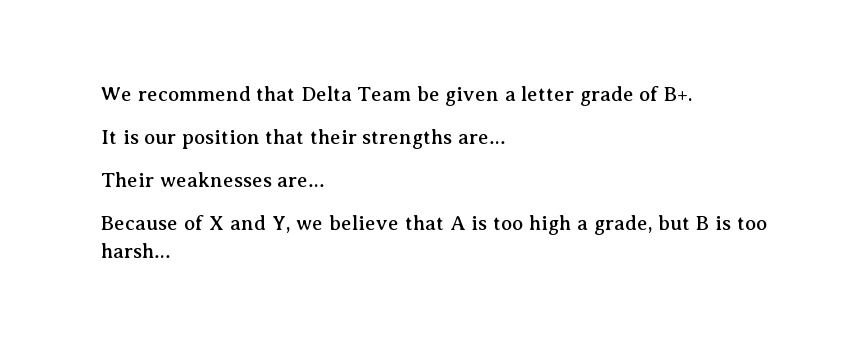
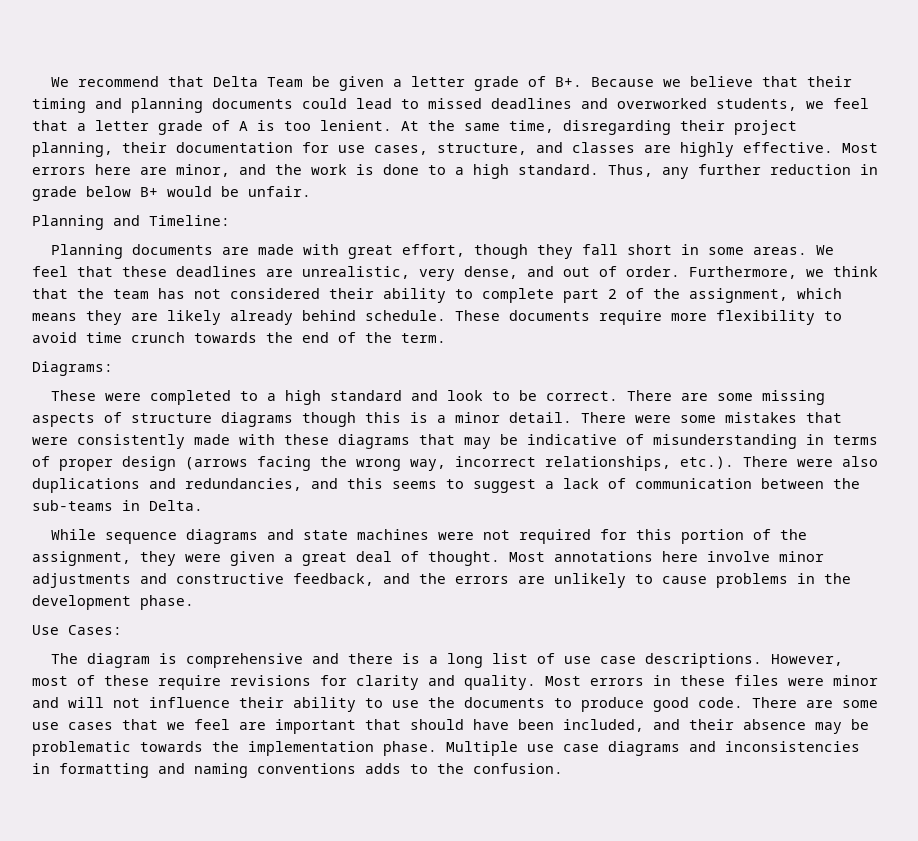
[101,129,506,149] [101,172,326,187] [101,215,768,235] [101,243,171,258] // It is our position that their strengths are… // Their weaknesses are… // Because of X and Y, we believe that A is too high a grade, but B is too harsh… -> [591,76,853,87] [32,98,869,113] [32,120,797,135] [32,142,878,157] [32,164,878,179] [32,186,311,201] [32,215,230,230] [51,244,835,259] [32,266,878,281] [32,288,842,303] [32,310,842,325] [32,332,446,343] [32,361,113,376] [51,390,826,405] [32,412,842,427] [32,434,878,449] [32,456,878,471] [32,478,860,493] [32,500,203,511] [51,529,808,544] [32,551,824,566] [32,573,851,588] [32,595,194,610] [32,625,122,635] [51,653,844,668] [32,675,878,690] [32,697,878,712] [32,719,869,734] [32,741,860,756] [32,763,563,778] Because we believe that their timing and planning documents could lead to missed deadlines and overworked students, we feel that a letter grade of A is too lenient. At the same time, disregarding their project planning, their documentation for use cases, structure, and classes are highly effective. Most errors here are minor, and the work is done to a high standard. Thus, any further reduction in grade below B+ would be unfair. // Planning and Timeline: // Planning documents are made with great effort, though they fall short in some areas. We feel that these deadlines are unrealistic, very dense, and out of order. Furthermore, we think that the team has not considered their ability to complete part 2 of the assignment, which means they are likely already behind schedule. These documents require more flexibility to avoid time crunch towards the end of the term. // Diagrams: // These were completed to a high standard and look to be correct. There are some missing aspects of structure diagrams though this is a minor detail. There were some mistakes that were consistently made with these diagrams that may be indicative of misunderstanding in terms of proper design (arrows facing the wrong way, incorrect relationships, etc.). There were also duplications and redundancies, and this seems to suggest a lack of communication between the sub-teams in Delta. // While sequence diagrams and state machines were not required for this portion of the assignment, they were given a great deal of thought. Most annotations here involve minor adjustments and constructive feedback, and the errors are unlikely to cause problems in the development phase. // Use Cases: // The diagram is comprehensive and there is a long list of use case descriptions. However, most of these require revisions for clarity and quality. Most errors in these files were minor and will not influence their ability to use the documents to produce good code. There are some use cases that we feel are important that should have been included, and their absence may be problematic towards the implementation phase. Multiple use case diagrams and inconsistencies in formatting and naming conventions adds to the confusion.

